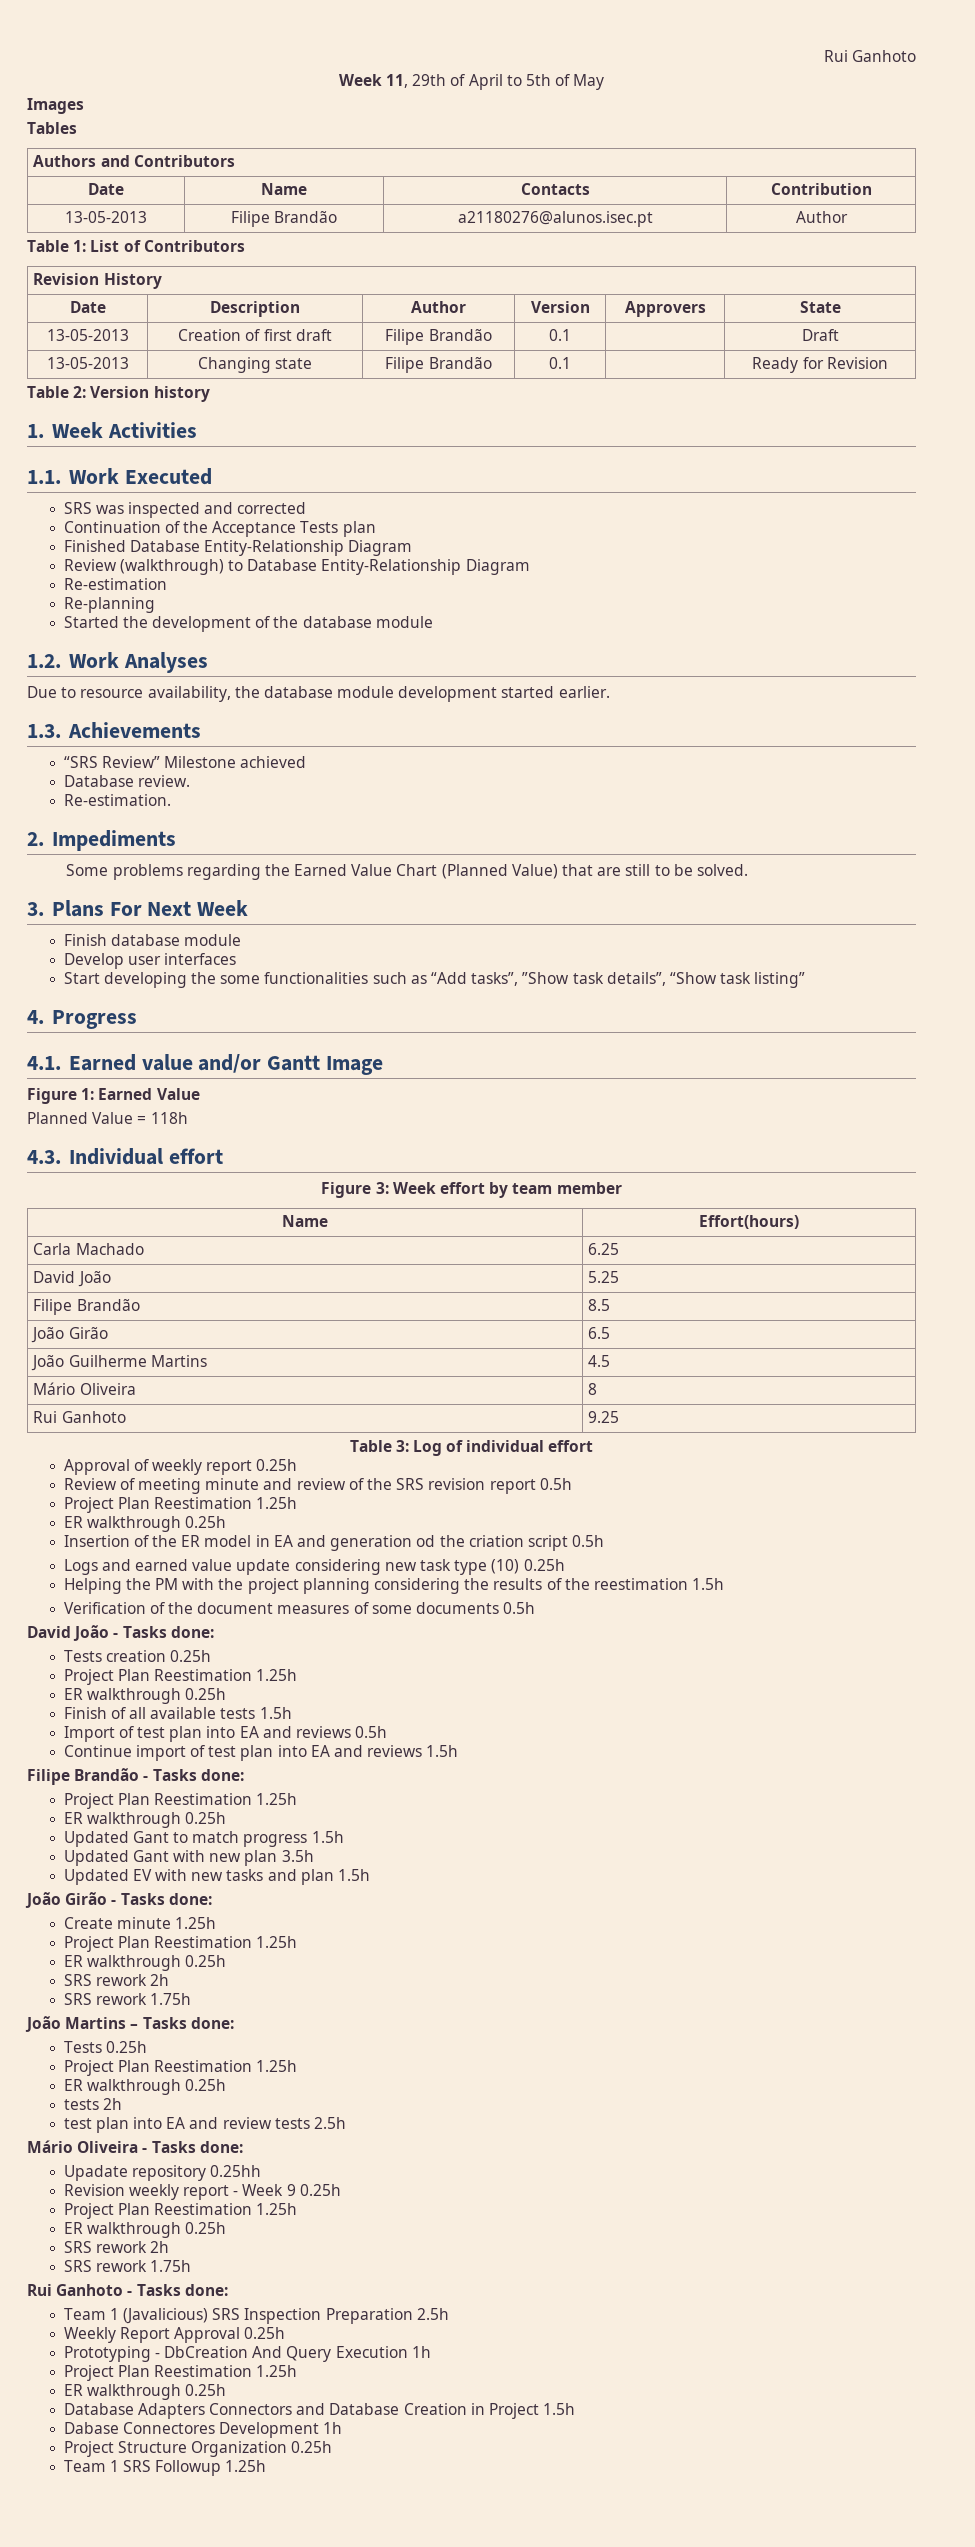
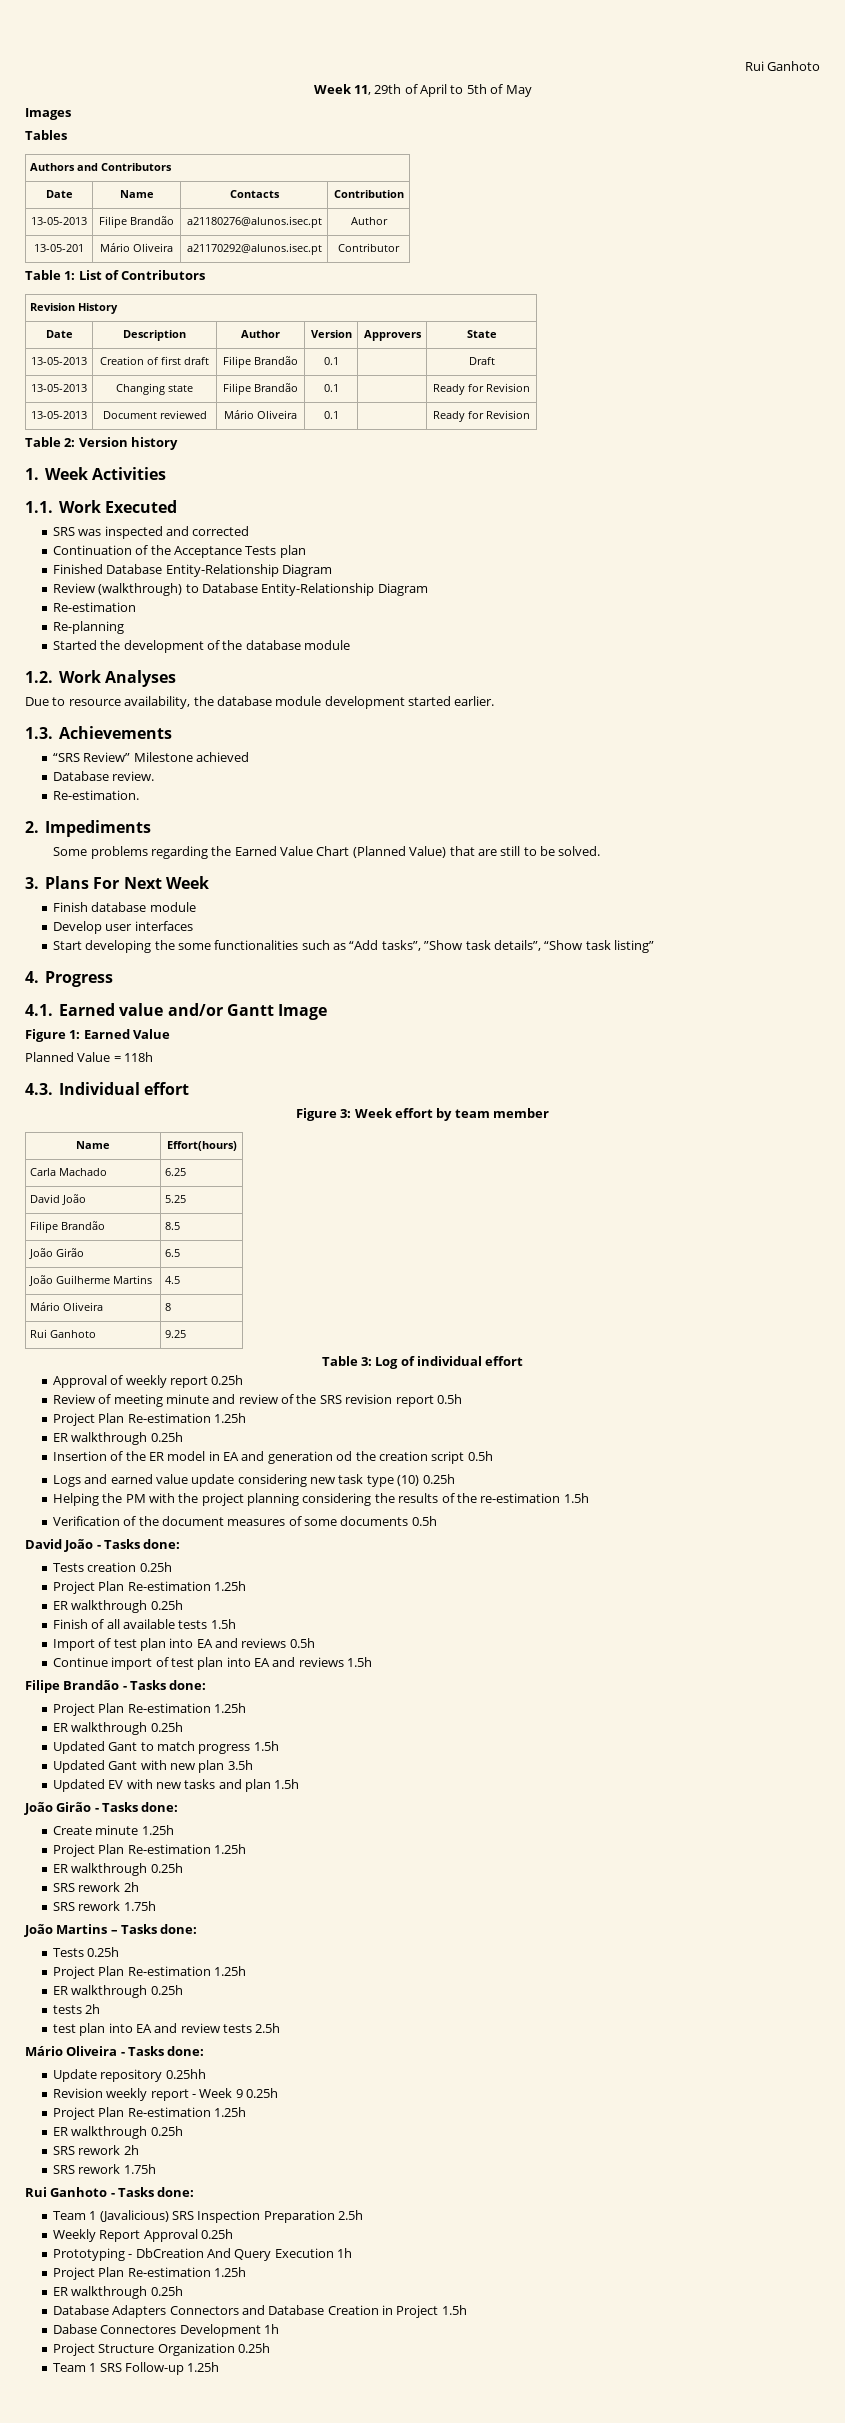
(848, 217) none -> [34,244,84,252] [100,243,173,252] [186,243,322,255] [338,243,400,252] // 13-05-201 | Mário Oliveira | a21170292@alunos.isec.pt | Contributor
(888, 363) none -> [31,411,87,419] [102,410,207,419] [224,410,297,419] [323,411,339,419] [433,410,530,422] // 13-05-2013 | Document reviewed | Mário Oliveira | 0.1 | | Ready for Revision
[154,1497,253,1509] Reestimation -> [127,1413,211,1423] Re-estimation
[468,1535,524,1547] criation -> [378,1451,428,1461] creation
[593,1578,688,1590] reestimation -> [480,1493,561,1503] re-estimation
[154,1669,253,1681] Reestimation -> [127,1581,211,1591] Re-estimation
[154,1793,253,1805] Reestimation -> [127,1703,211,1713] Re-estimation
[154,1936,253,1948] Reestimation -> [127,1844,211,1854] Re-estimation
[154,2060,253,2072] Reestimation -> [127,1966,211,1976] Re-estimation
[63,2165,128,2181] Upadate -> [52,2069,97,2082] Update
[154,2203,253,2215] Reestimation -> [127,2107,211,2117] Re-estimation
[154,2365,253,2377] Reestimation -> [127,2267,211,2277] Re-estimation
[155,2460,222,2476] Followup -> [124,2362,184,2375] Follow-up

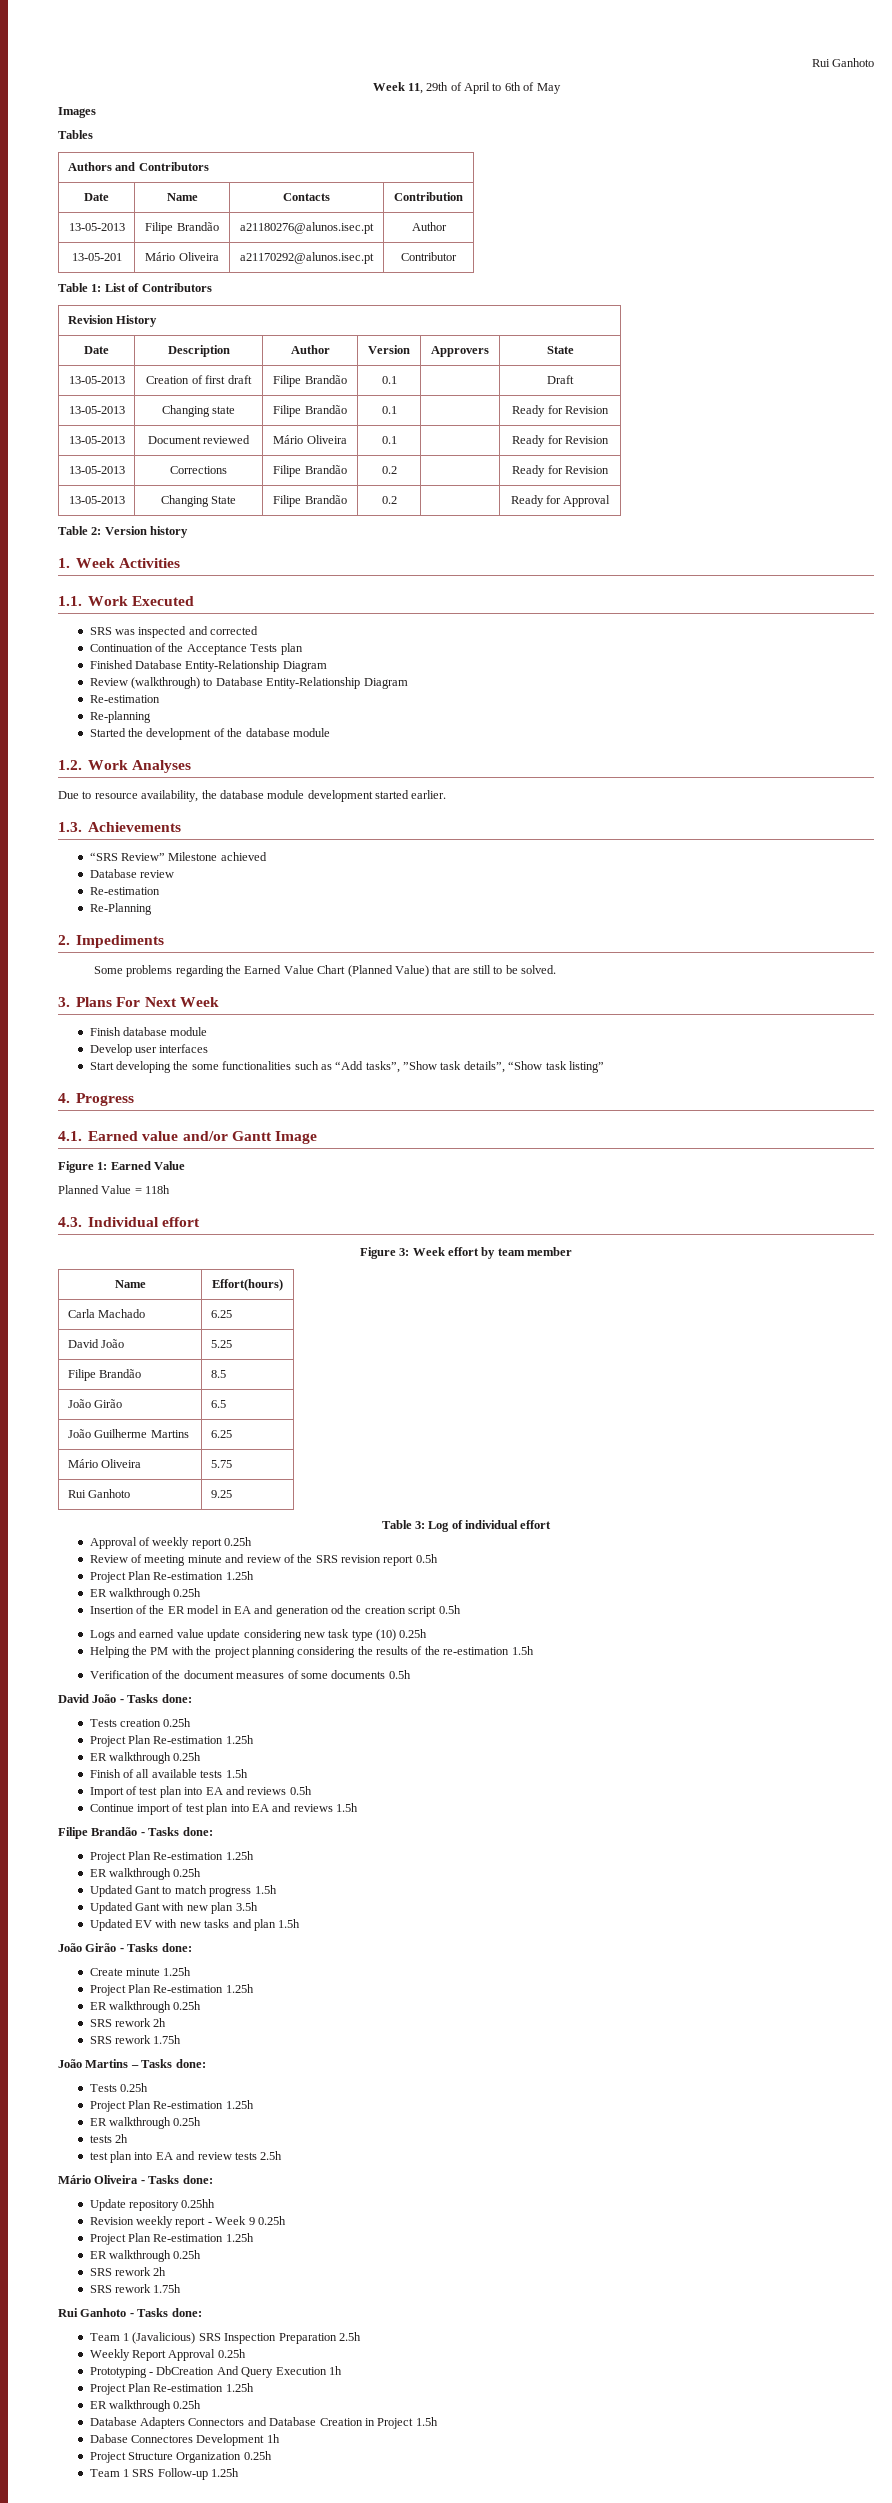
[466,84,487,94] 5th -> [504,82,521,91] 6th
(530, 414) none -> [68,466,125,474] [170,466,227,474] [273,465,347,477] [381,466,397,474] [512,465,609,477] [68,496,125,504] [160,495,237,507] [273,495,347,507] [381,496,397,504] [510,495,611,507] // 13-05-2013 | Corrections | Filipe Brandão | 0.2 | | Ready for Revision // 13-05-2013 | Changing State | Filipe Brandão | 0.2 | | Ready for Approval
[112,771,155,781] [52,790,139,800] review. // Re-estimation. -> [140,870,175,878] [89,887,160,895] [89,903,152,915] review // Re-estimation // Re-Planning
[165,1276,181,1284] [30,1302,104,1311] [165,1303,172,1311] 4.5 // Mário Oliveira | 8 -> [210,1430,232,1438] [67,1459,142,1468] [210,1460,232,1468] 6.25 // Mário Oliveira | 5.75

